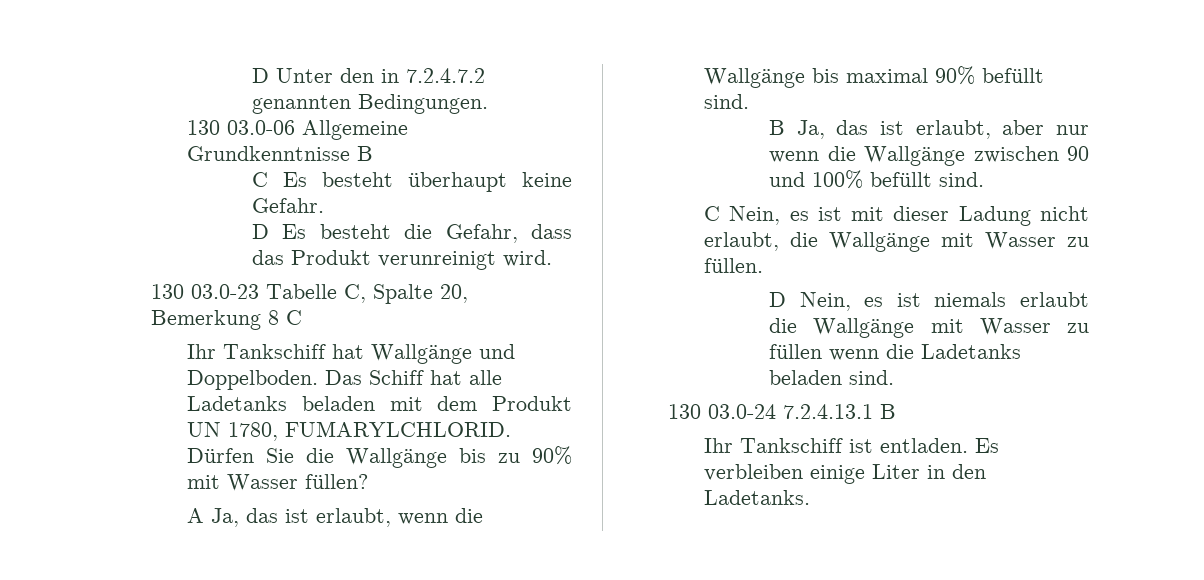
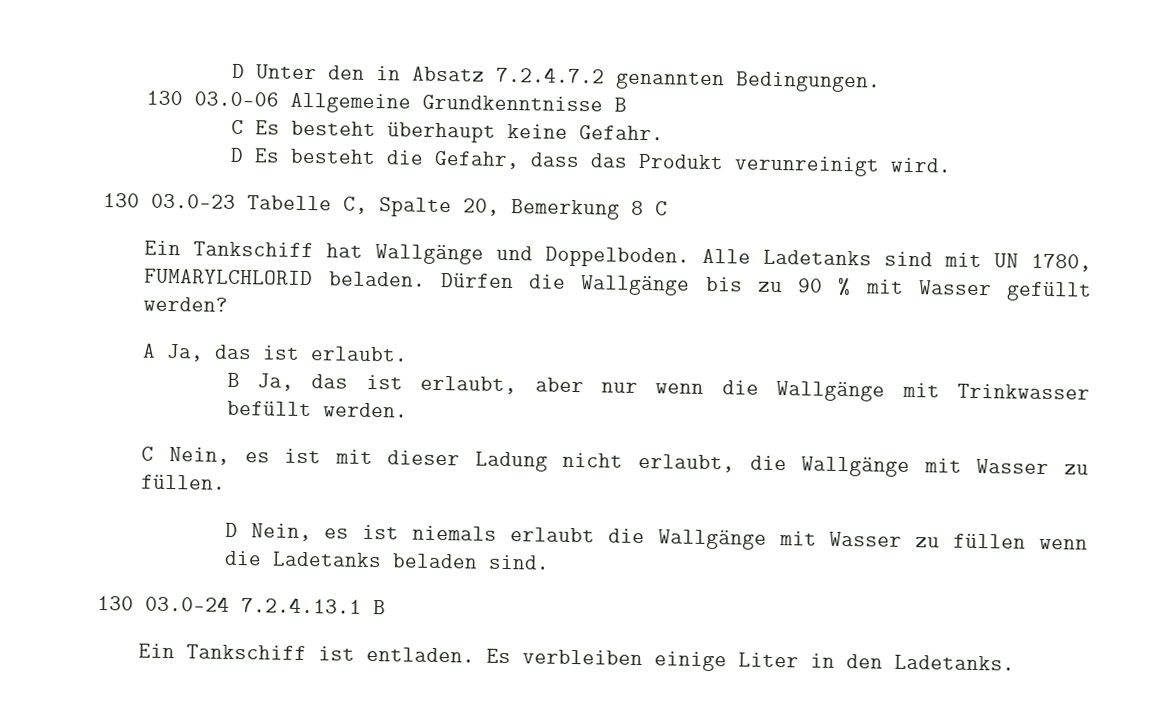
(400, 76) none -> [411,66,485,82] Absatz
[186,344,216,359] Ihr -> [144,240,182,256] Ein
[324,370,502,385] [186,396,572,411] [186,421,511,441] [186,446,572,468] [186,474,368,491] [186,508,483,527] [703,66,1044,88] [703,94,749,109] Das Schiff hat alle Ladetanks beladen mit dem Produkt UN 1780, FUMARYLCHLORID. Dürfen Sie die Wallgänge bis zu 90% mit Wasser füllen? // A Ja, das ist erlaubt, wenn die Wallgänge bis maximal 90% befüllt sind. -> [702,248,1092,272] [144,268,1092,302] [143,296,229,312] [143,343,409,362] Alle Ladetanks sind mit UN 1780, FUMARYLCHLORID beladen. Dürfen die Wallgänge bis zu 90 % mit Wasser gefüllt werden? // A Ja, das ist erlaubt.
[973,146,1089,163] [769,170,985,189] zwischen 90 und 100% befüllt sind. -> [901,382,1090,400] [226,400,408,418] mit Trinkwasser befüllt werden.
[703,438,733,453] Ihr -> [138,643,176,659] Ein

